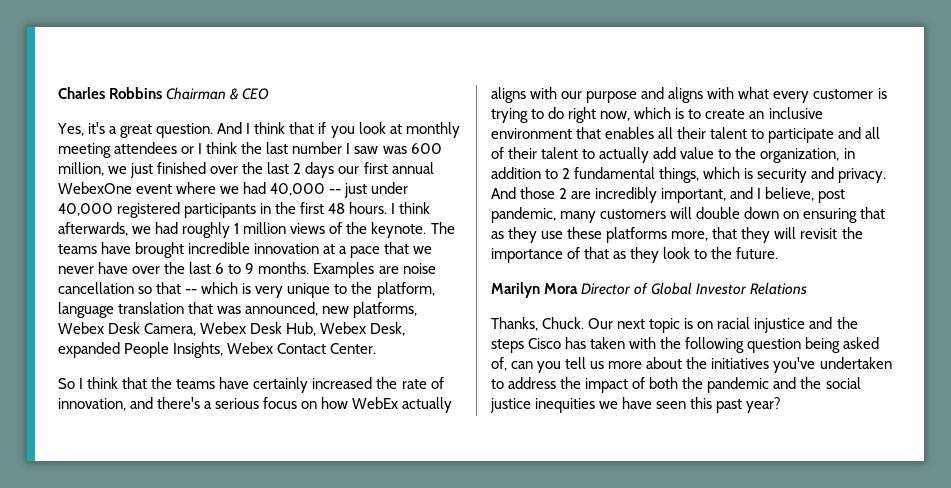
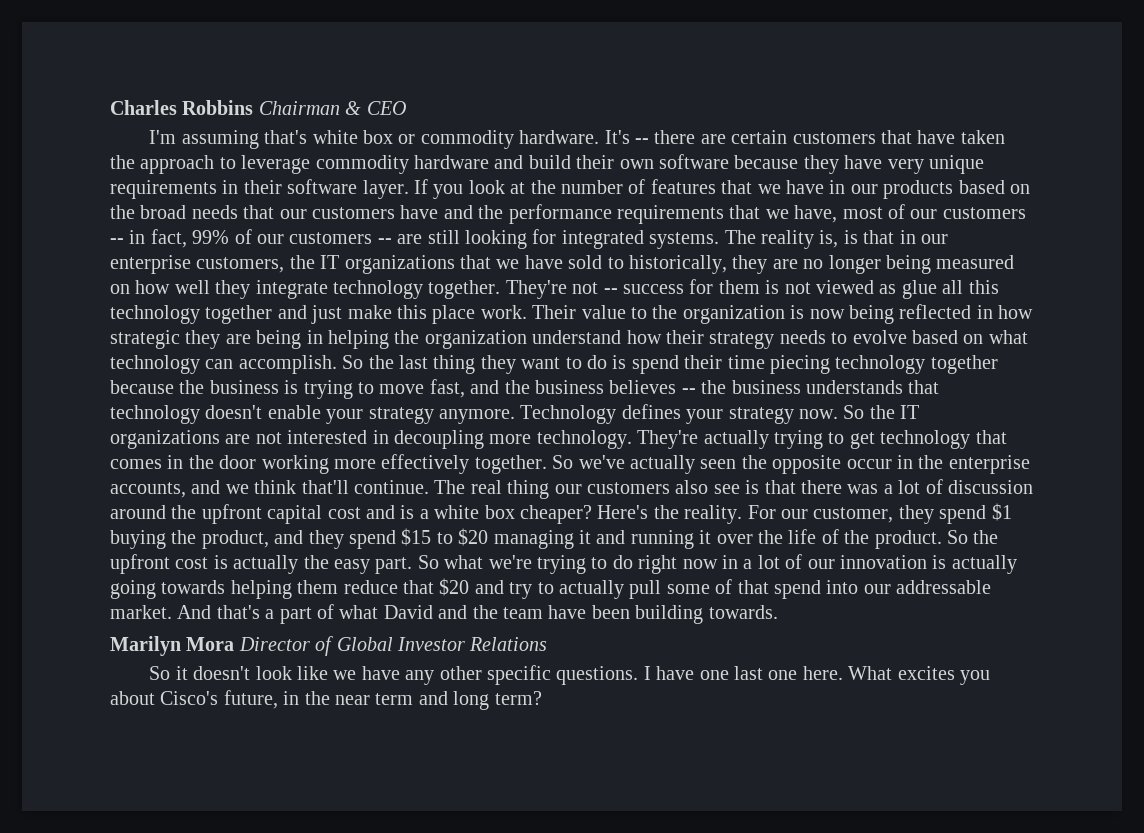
[57,122,460,138] [58,142,442,158] [58,162,434,178] [58,182,409,198] [58,202,431,218] [58,222,455,238] [58,242,433,258] [58,262,436,278] [58,282,435,298] [58,302,418,318] [58,322,406,336] [58,342,377,358] [58,377,444,393] [58,397,453,413] [491,87,887,103] [491,107,823,123] [491,127,881,143] [491,147,855,163] [491,167,887,183] [491,187,846,203] [491,207,886,223] [491,227,863,243] [491,247,779,263] Yes, it's a great question. And I think that if you look at monthly meeting attendees or I think the last number I saw was 600 million, we just finished over the last 2 days our first annual WebexOne event where we had 40,000 -- just under 40,000 registered participants in the first 48 hours. I think afterwards, we had roughly 1 million views of the keynote. The teams have brought incredible innovation at a pace that we never have over the last 6 to 9 months. Examples are noise cancellation so that -- which is very unique to the platform, language translation that was announced, new platforms, Webex Desk Camera, Webex Desk Hub, Webex Desk, expanded People Insights, Webex Contact Center. // So I think that the teams have certainly increased the rate of innovation, and there's a serious focus on how WebEx actually aligns with our purpose and aligns with what every customer is trying to do right now, which is to create an inclusive environment that enables all their talent to participate and all of their talent to actually add value to the organization, in addition to 2 fundamental things, which is security and privacy. And those 2 are incredibly important, and I believe, post pandemic, many customers will double down on ensuring that as they use these platforms more, that they will revisit the importance of that as they look to the future. -> [149,130,1005,149] [110,154,984,174] [110,179,1030,199] [110,204,1026,224] [110,229,948,249] [110,255,1015,274] [110,279,999,299] [110,304,1034,324] [110,330,1028,349] [110,355,998,374] [110,379,940,399] [110,404,920,424] [110,430,1007,449] [110,454,1030,474] [110,479,1033,499] [110,503,1012,524] [110,528,999,549] [110,554,1017,574] [110,578,992,599] [110,604,778,624] I'm assuming that's white box or commodity hardware. It's -- there are certain customers that have taken the approach to leverage commodity hardware and build their own software because they have very unique requirements in their software layer. If you look at the number of features that we have in our products based on the broad needs that our customers have and the performance requirements that we have, most of our customers -- in fact, 99% of our customers -- are still looking for integrated systems. The reality is, is that in our enterprise customers, the IT organizations that we have sold to historically, they are no longer being measured on how well they integrate technology together. They're not -- success for them is not viewed as glue all this technology together and just make this place work. Their value to the organization is now being reflected in how strategic they are being in helping the organization understand how their strategy needs to evolve based on what technology can accomplish. So the last thing they want to do is spend their time piecing technology together because the business is trying to move fast, and the business believes -- the business understands that technology doesn't enable your strategy anymore. Technology defines your strategy now. So the IT organizations are not interested in decoupling more technology. They're actually trying to get technology that comes in the door working more effectively together. So we've actually seen the opposite occur in the enterprise accounts, and we think that'll continue. The real thing our customers also see is that there was a lot of discussion around the upfront capital cost and is a white box cheaper? Here's the reality. For our customer, they spend $1 buying the product, and they spend $15 to $20 managing it and running it over the life of the product. So the upfront cost is actually the easy part. So what we're trying to do right now in a lot of our innovation is actually going towards helping them reduce that $20 and try to actually pull some of that spend into our addressable market. And that's a part of what David and the team have been building towards.
[491,317,858,333] [491,337,880,353] [491,357,892,373] [491,377,861,393] [490,397,782,413] Thanks, Chuck. Our next topic is on racial injustice and the steps Cisco has taken with the following question being asked of, can you tell us more about the initiatives you've undertaken to address the impact of both the pandemic and the social justice inequities we have seen this past year? -> [149,665,990,685] [110,690,542,710] So it doesn't look like we have any other specific questions. I have one last one here. What excites you about Cisco's future, in the near term and long term?

